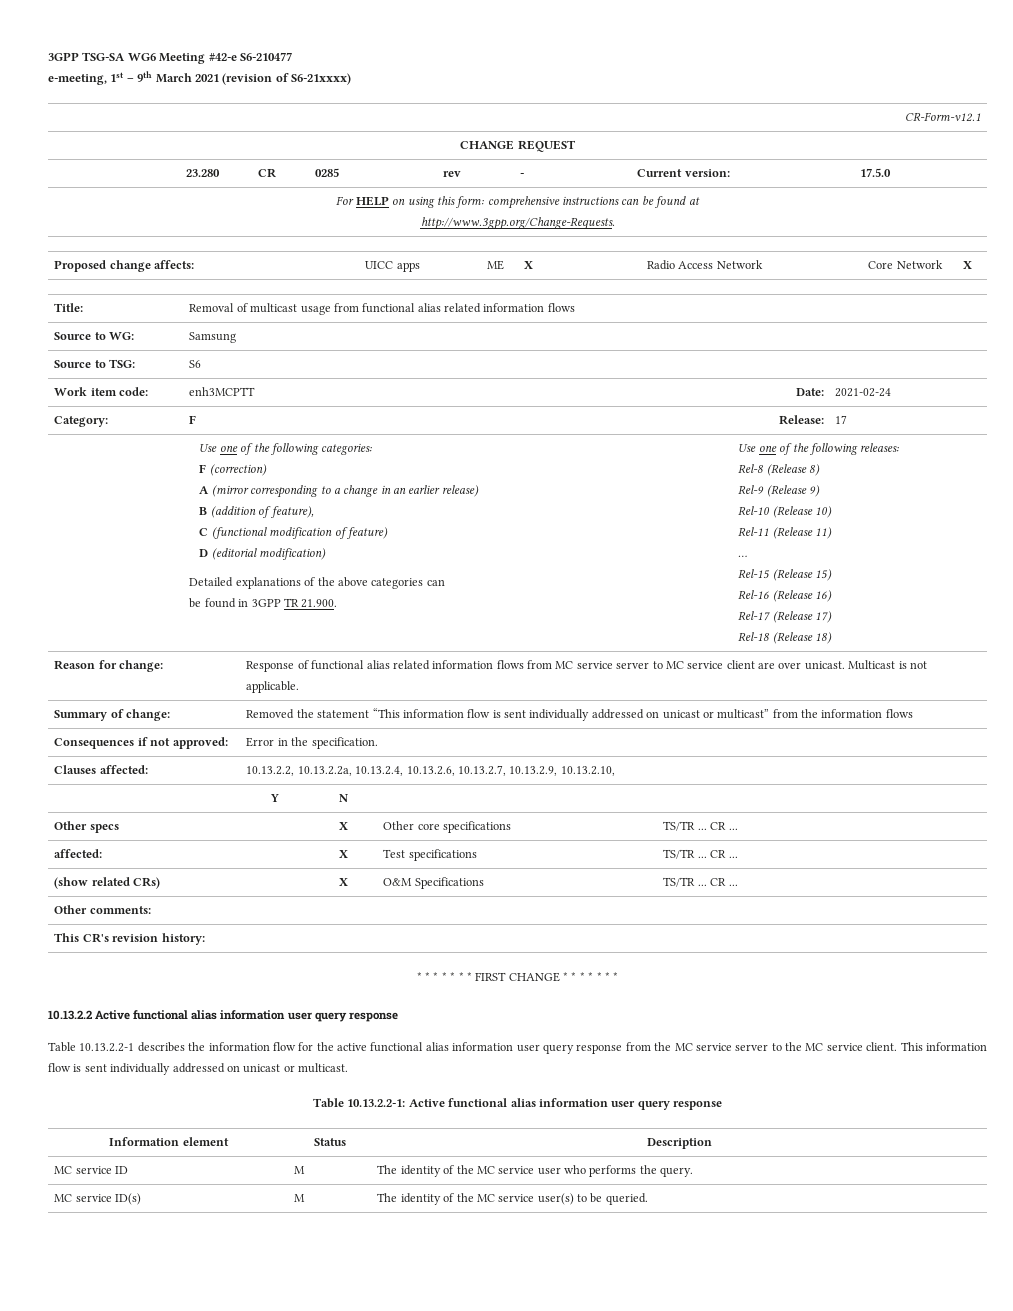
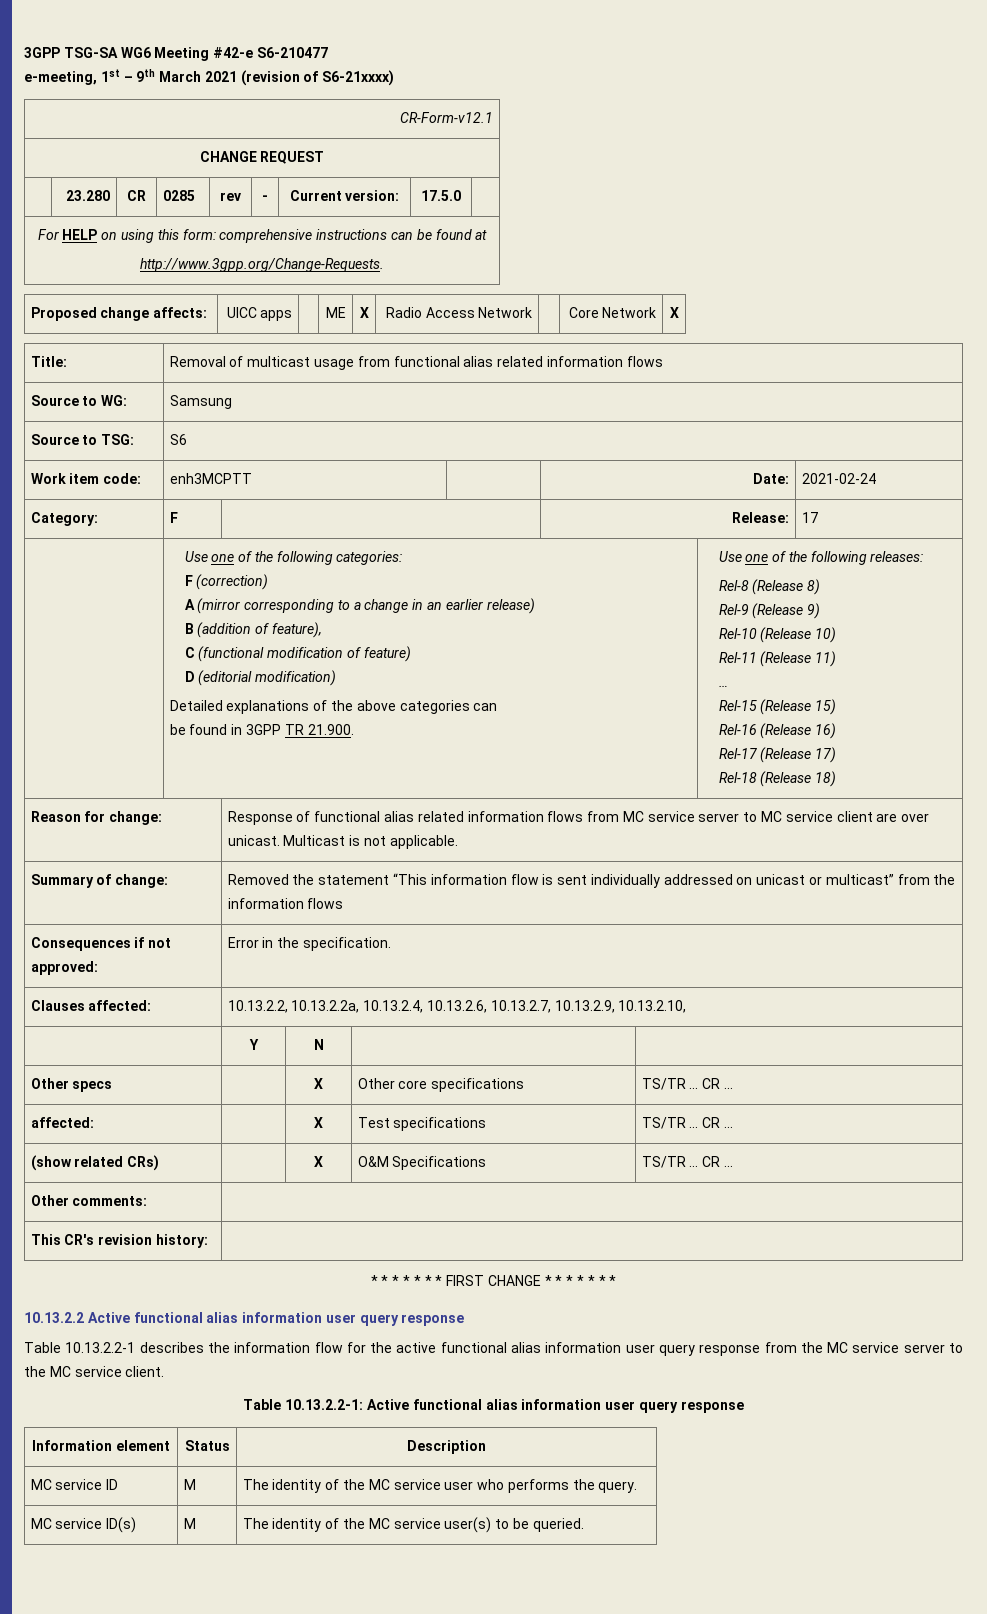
[900,1042,987,1051] [48,1063,348,1075] This information flow is sent individually addressed on unicast or multicast. -> (165, 1371) none

